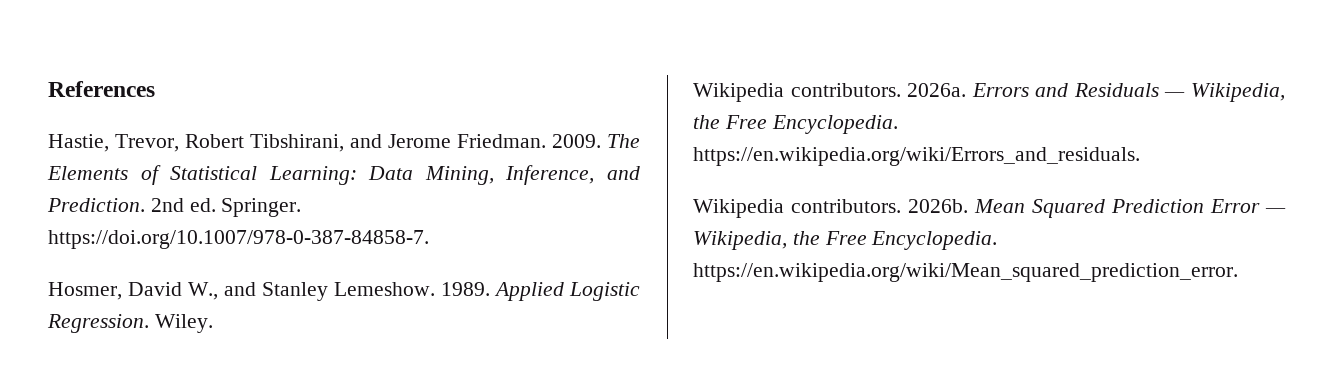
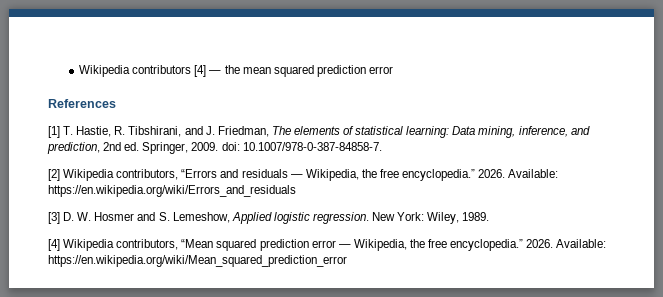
[48,81,155,97] [48,134,640,152] [47,165,640,185] [47,198,302,217] [48,230,429,249] [48,282,640,301] [47,314,213,333] [693,83,1285,102] [693,115,898,134] [693,147,1140,166] [693,199,1286,218] [693,231,998,250] [693,263,1238,282] References // Hastie, Trevor, Robert Tibshirani, and Jerome Friedman. 2009. The Elements of Statistical Learning: Data Mining, Inference, and Prediction. 2nd ed. Springer. https://doi.org/10.1007/978-0-387-84858-7. // Hosmer, David W., and Stanley Lemeshow. 1989. Applied Logistic Regression. Wiley. // Wikipedia contributors. 2026a. Errors and Residuals — Wikipedia, the Free Encyclopedia. https://en.wikipedia.org/wiki/Errors_and_residuals. // Wikipedia contributors. 2026b. Mean Squared Prediction Error — Wikipedia, the Free Encyclopedia. https://en.wikipedia.org/wiki/Mean_squared_prediction_error. -> [79,65,393,77] [48,99,116,108] [48,126,590,138] [47,142,382,154] [48,169,559,181] [48,185,296,197] [48,212,490,224] [48,239,607,251] [48,255,347,267] Wikipedia contributors [4] — the mean squared prediction error // References // [1] T. Hastie, R. Tibshirani, and J. Friedman, The elements of statistical learning: Data mining, inference, and prediction, 2nd ed. Springer, 2009. doi: 10.1007/978-0-387-84858-7. // [2] Wikipedia contributors, “Errors and residuals — Wikipedia, the free encyclopedia.” 2026. Available: https://en.wikipedia.org/wiki/Errors_and_residuals // [3] D. W. Hosmer and S. Lemeshow, Applied logistic regression. New York: Wiley, 1989. // [4] Wikipedia contributors, “Mean squared prediction error — Wikipedia, the free encyclopedia.” 2026. Available: https://en.wikipedia.org/wiki/Mean_squared_prediction_error

